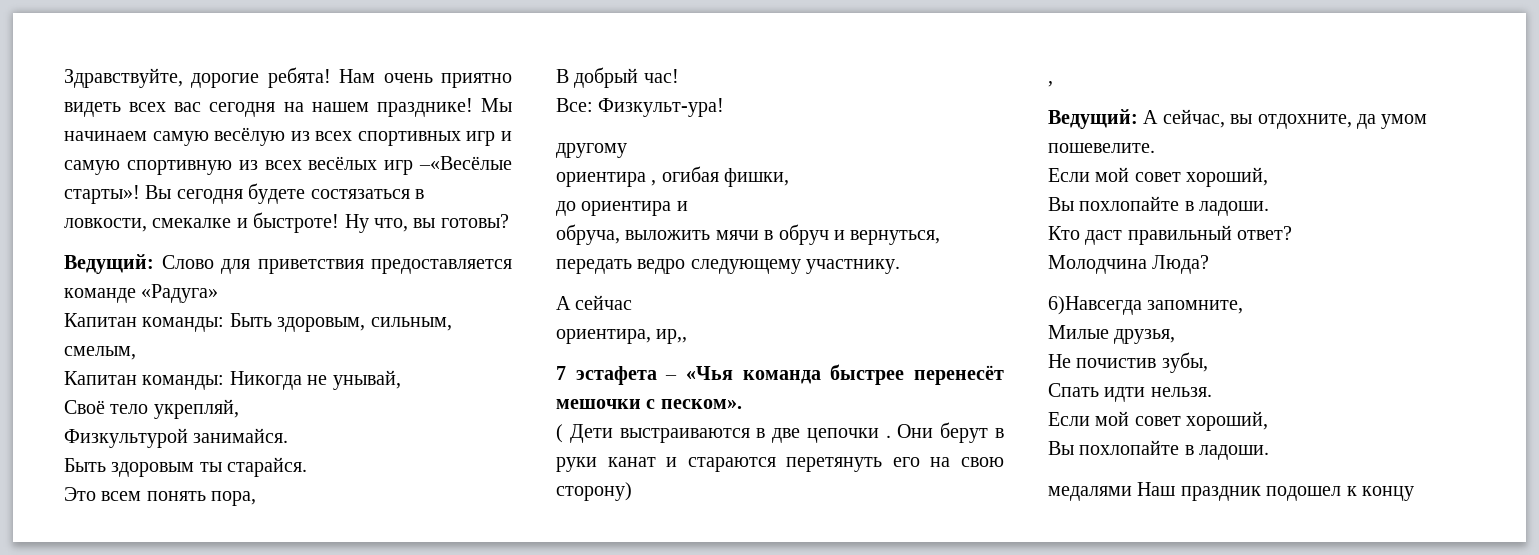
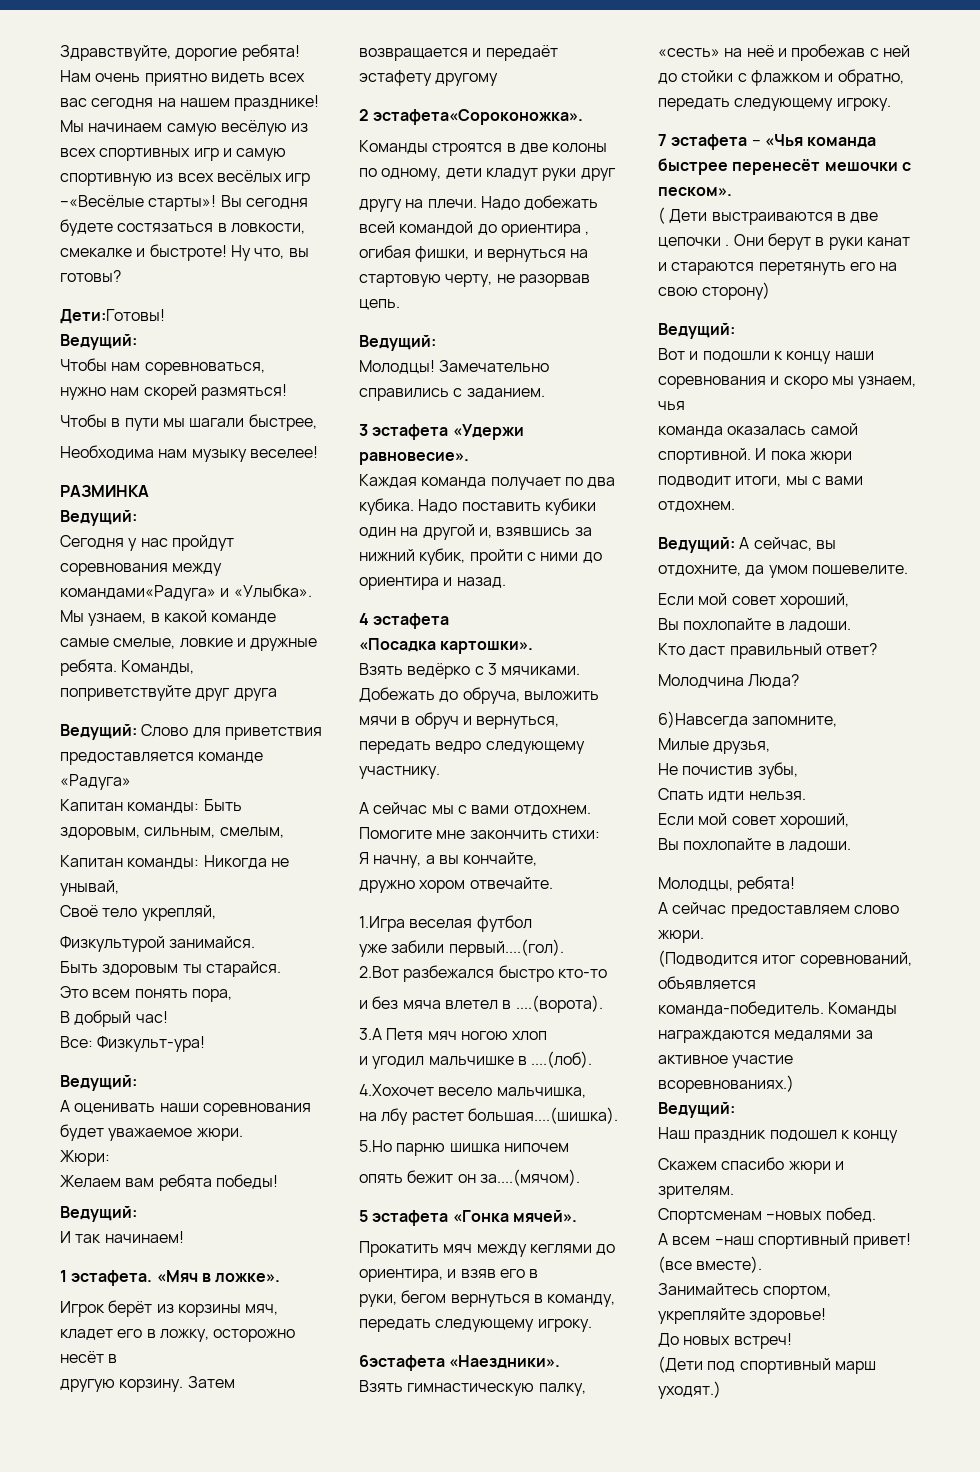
(509, 221) none -> [60,309,165,324] [60,334,137,350] [60,358,265,375] [60,384,287,400] [60,414,317,431] [60,445,318,462] [60,485,149,497] [60,510,137,526] [60,535,234,551] [60,563,223,576] [60,584,312,601] [60,610,277,626] [60,638,318,651] [60,659,195,676] [60,685,277,701] // Дети:Готовы! // Ведущий: // Чтобы нам соревноваться, // нужно нам скорей размяться! // Чтобы в пути мы шагали быстрее, // Необходима нам музыку веселее! // РАЗМИНКА // Ведущий: // Сегодня у нас пройдут соревнования между командами«Радуга» и «Улыбка». Мы узнаем, в какой команде самые смелые, ловкие и дружные ребята. Команды, поприветствуйте друг друга
[556,143,627,158] [556,166,790,187] [556,201,688,216] другому // ориентира , огибая фишки, // до ориентира и // -> [60,1075,137,1091] [60,1100,311,1116] [60,1124,243,1141] [60,1150,110,1166] [60,1174,278,1191] [60,1206,137,1222] [60,1231,184,1243] [60,1270,281,1286] [60,1300,279,1317] [60,1329,296,1342] [60,1351,118,1363] [60,1376,235,1392] [359,45,558,61] [359,70,499,86] [359,109,584,125] [359,140,608,156] [359,168,616,181] [359,195,599,212] [359,221,590,237] [359,245,589,262] [359,274,590,287] [359,299,400,310] [359,335,436,351] [359,360,550,374] [359,388,545,401] [359,424,524,440] [359,452,469,465] [359,474,616,490] [359,498,596,515] [359,524,592,540] [359,548,602,565] [359,577,506,590] [359,613,450,629] [359,638,534,654] [359,663,581,679] [359,687,459,702] Ведущий: // А оценивать наши соревнования будет уважаемое жюри. // Жюри: // Желаем вам ребята победы! // Ведущий: // И так начинаем! // 1 эстафета. «Мяч в ложке». // Игрок берёт из корзины мяч, кладет его в ложку, осторожно несёт в // другую корзину. Затем возвращается и передаёт эстафету другому // 2 эстафета«Сороконожка». // Команды строятся в две колоны по одному, дети кладут руки друг // другу на плечи. Надо добежать всей командой до ориентира , огибая фишки, и вернуться на стартовую черту, не разорвав цепь. // Ведущий: // Молодцы! Замечательно справились с заданием. // 3 эстафета «Удержи равновесие». // Каждая команда получает по два кубика. Надо поставить кубики один на другой и, взявшись за нижний кубик, пройти с ними до ориентира и назад. // 4 эстафета // «Посадка картошки». // Взять ведёрко с 3 мячиками. Добежать до
[556,329,688,344] // ориентира, ир,, -> [431,805,591,816] [359,827,600,839] [359,852,538,868] [359,877,553,893] [359,915,532,932] [359,939,564,957] [359,965,607,982] [359,995,603,1013] [359,1028,548,1041] [359,1051,593,1069] [359,1084,586,1098] [359,1107,618,1125] [359,1140,569,1156] [359,1169,580,1186] [359,1210,577,1226] [359,1241,616,1257] [359,1269,539,1282] [359,1290,616,1307] [359,1319,592,1332] [359,1355,561,1371] [359,1380,586,1396] [658,44,910,61] [658,69,904,86] [658,98,891,111] мы с вами отдохнем. Помогите мне закончить стихи: // Я начну, а вы кончайте, // дружно хором отвечайте. // 1.Игра веселая футбол // уже забили первый....(гол). // 2.Вот разбежался быстро кто-то // и без мяча влетел в ....(ворота). // 3.А Петя мяч ногою хлоп // и угодил мальчишке в ....(лоб). // 4.Хохочет весело мальчишка, // на лбу растет большая....(шишка). // 5.Но парню шишка нипочем // опять бежит он за....(мячом). // 5 эстафета «Гонка мячей». // Прокатить мяч между кеглями до ориентира, и взяв его в // руки, бегом вернуться в команду, передать следующему игроку. // 6эстафета «Наездники». // Взять гимнастическую палку, «сесть» на неё и пробежав с ней до стойки с флажком и обратно, передать следующему игроку.
[1048,81,1053,87] , -> [658,323,735,339] [658,348,874,364] [658,376,917,389] [658,401,685,410] [658,423,858,437] [658,448,852,464] [658,476,864,487] [658,501,735,512] Ведущий: // Вот и подошли к концу наши соревнования и скоро мы узнаем, чья // команда оказалась самой спортивной. И пока жюри подводит итоги, мы с вами отдохнем.
[1048,486,1132,501] медалями -> [658,876,796,893] [658,902,899,918] [658,930,704,943] [658,950,912,968] [658,976,756,990] [658,1001,898,1016] [658,1030,873,1043] [658,1055,794,1068] [658,1075,794,1093] [658,1102,735,1118] Молодцы, ребята! // А сейчас предоставляем слово жюри. // (Подводится итог соревнований, объявляется команда-победитель. Команды награждаются медалями за активное участие всоревнованиях.) // Ведущий: //
(1414, 493) none -> [658,1157,844,1174] [658,1186,734,1199] [658,1207,876,1224] [658,1233,912,1249] [658,1256,763,1273] [658,1283,832,1299] [658,1308,827,1324] [658,1333,792,1349] [658,1356,876,1374] [658,1381,721,1399] // Скажем спасибо жюри и зрителям. // Спортсменам –новых побед. // А всем –наш спортивный привет! (все вместе). // Занимайтесь спортом, укрепляйте здоровье! // До новых встреч! // (Дети под спортивный марш уходят.)

